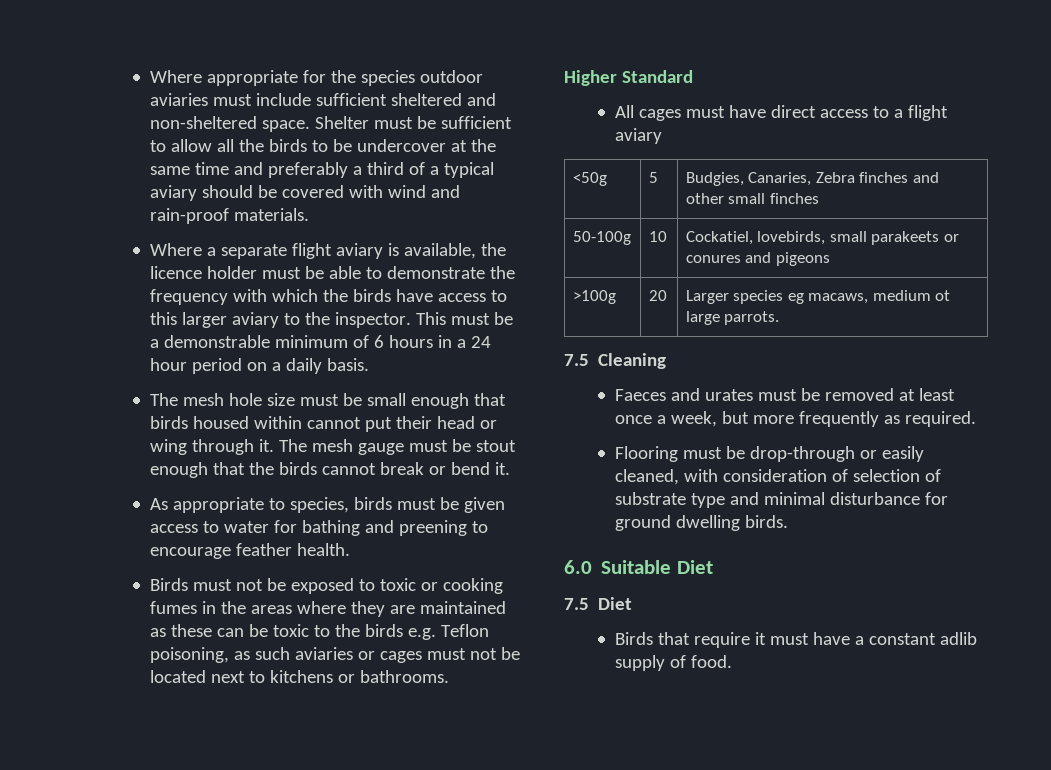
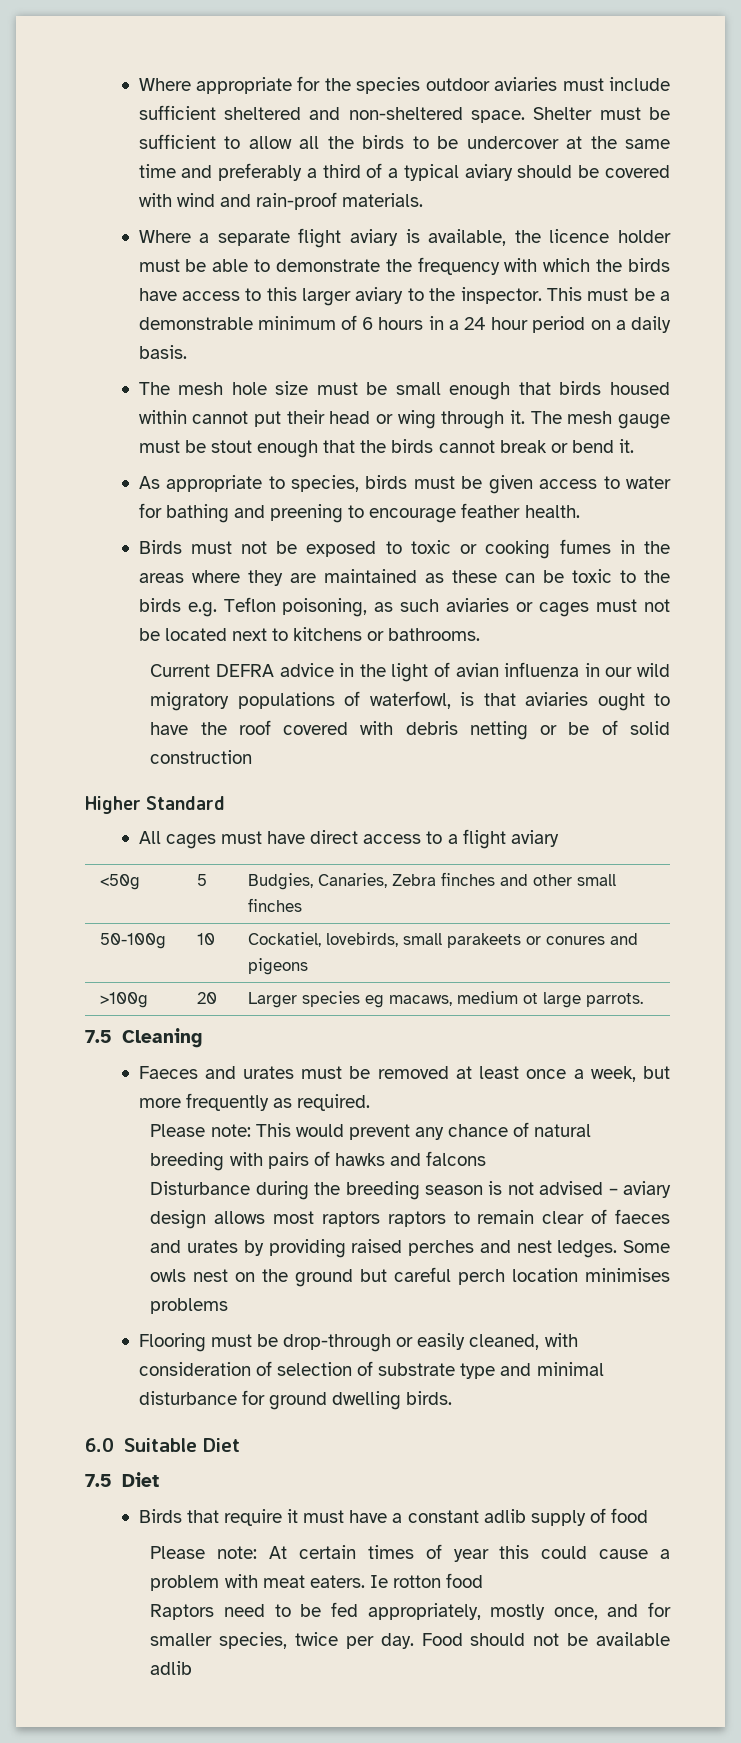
(449, 676) none -> [150,662,670,682] [150,691,671,711] [150,720,670,740] [150,750,253,764] // Current DEFRA advice in the light of avian influenza in our wild migratory populations of waterfowl, is that aviaries ought to have the roof covered with debris netting or be of solid construction
(976, 419) none -> [150,1122,592,1140] [150,1151,487,1171] [150,1181,671,1200] [150,1209,671,1229] [150,1239,671,1258] [150,1267,671,1287] [150,1298,229,1314] // Please note: This would prevent any chance of natural breeding with pairs of hawks and falcons // Disturbance during the breeding season is not advised – aviary design allows most raptors raptors to remain clear of faeces and urates by providing raised perches and nest ledges. Some owls nest on the ground but careful perch location minimises problems
[690,655,732,668] food. -> [611,1508,649,1523] [150,1544,670,1562] [150,1573,484,1591] [150,1602,671,1620] [150,1632,670,1649] [150,1661,193,1675] food // Please note: At certain times of year this could cause a problem with meat eaters. Ie rotton food // Raptors need to be fed appropriately, mostly once, and for smaller species, twice per day. Food should not be available adlib

